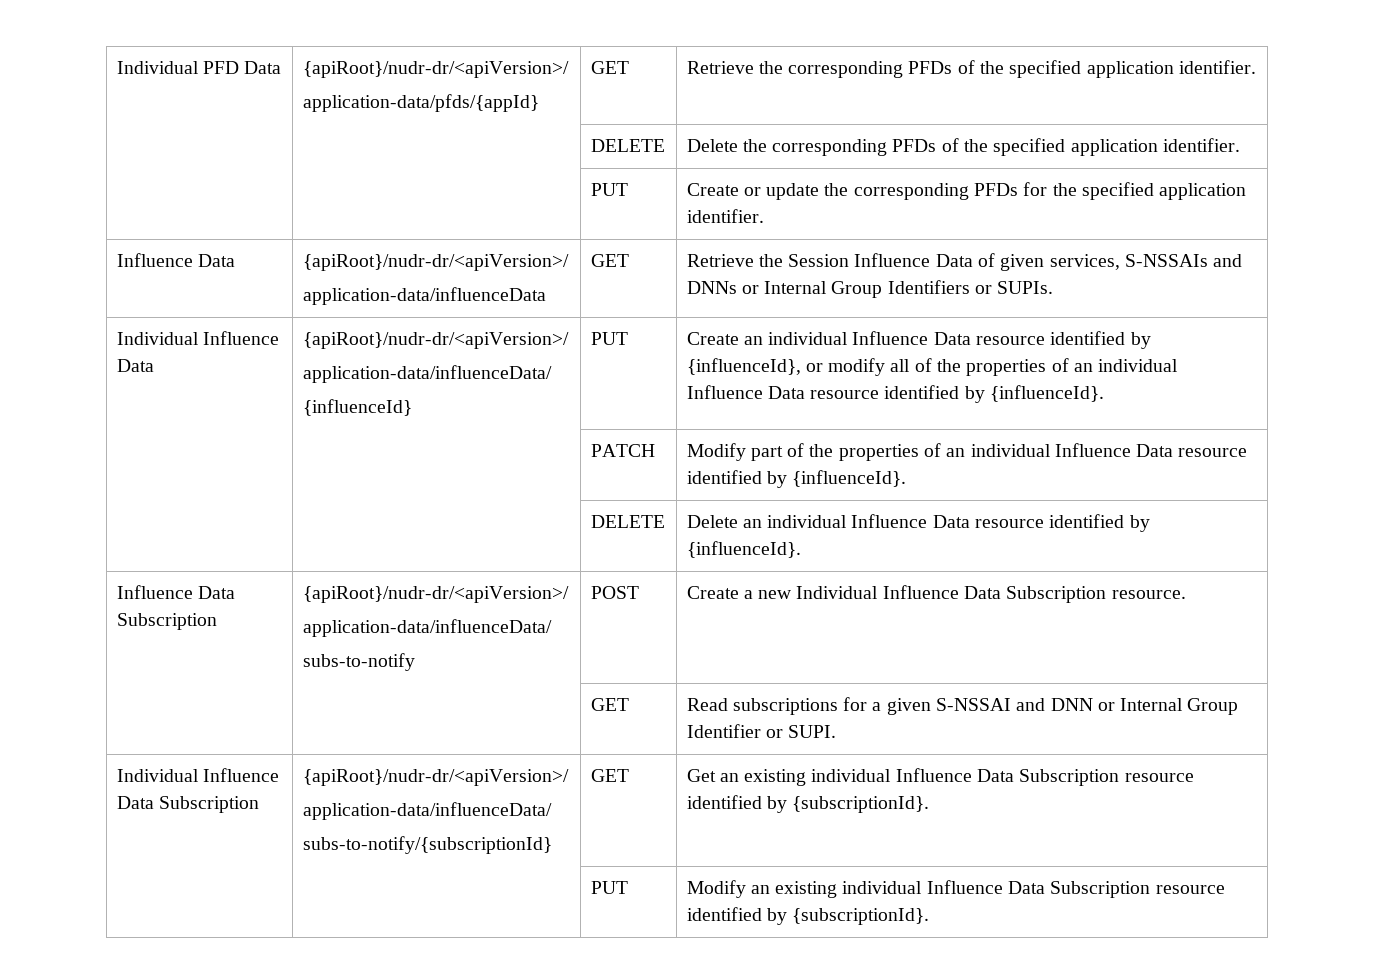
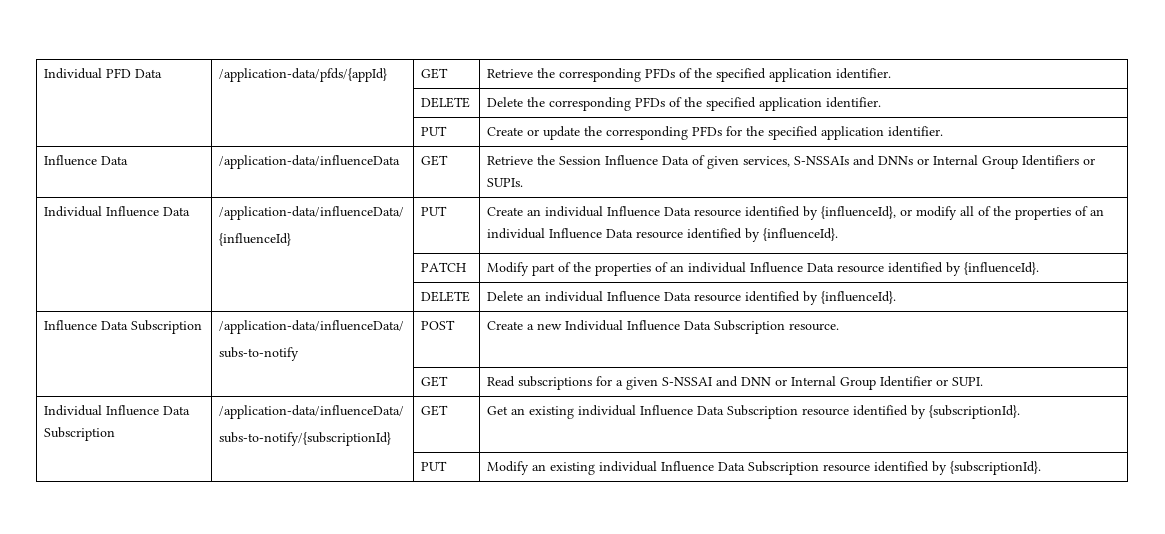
[302,61,569,78] [302,94,539,112] {apiRoot}/nudr-dr/<apiVersion>/ // application-data/pfds/{appId} -> [219,68,388,82] /application-data/pfds/{appId}
[302,254,569,271] [302,287,546,305] {apiRoot}/nudr-dr/<apiVersion>/ // application-data/influenceData -> [219,155,401,169] /application-data/influenceData
[302,332,569,349] [302,365,552,383] {apiRoot}/nudr-dr/<apiVersion>/ // application-data/influenceData/ -> [219,206,405,220] /application-data/influenceData/
[302,586,569,603] [302,619,552,637] {apiRoot}/nudr-dr/<apiVersion>/ // application-data/influenceData/ -> [219,320,405,334] /application-data/influenceData/
[302,769,569,786] [302,802,552,820] {apiRoot}/nudr-dr/<apiVersion>/ // application-data/influenceData/ -> [219,405,405,419] /application-data/influenceData/

